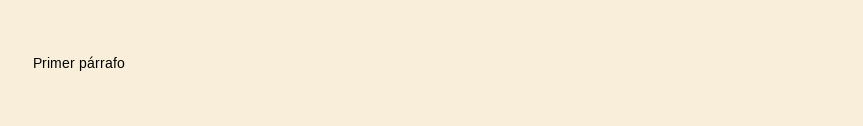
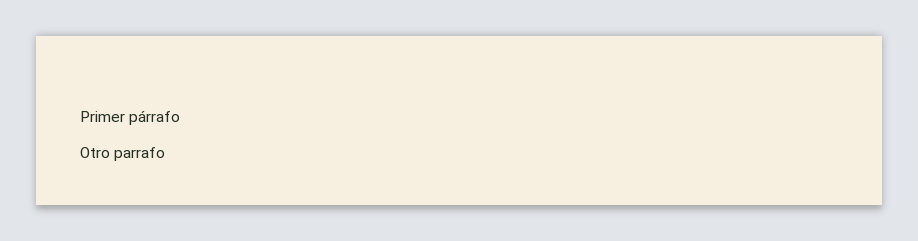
(125, 63) none -> [80,147,166,161] // Otro parrafo

